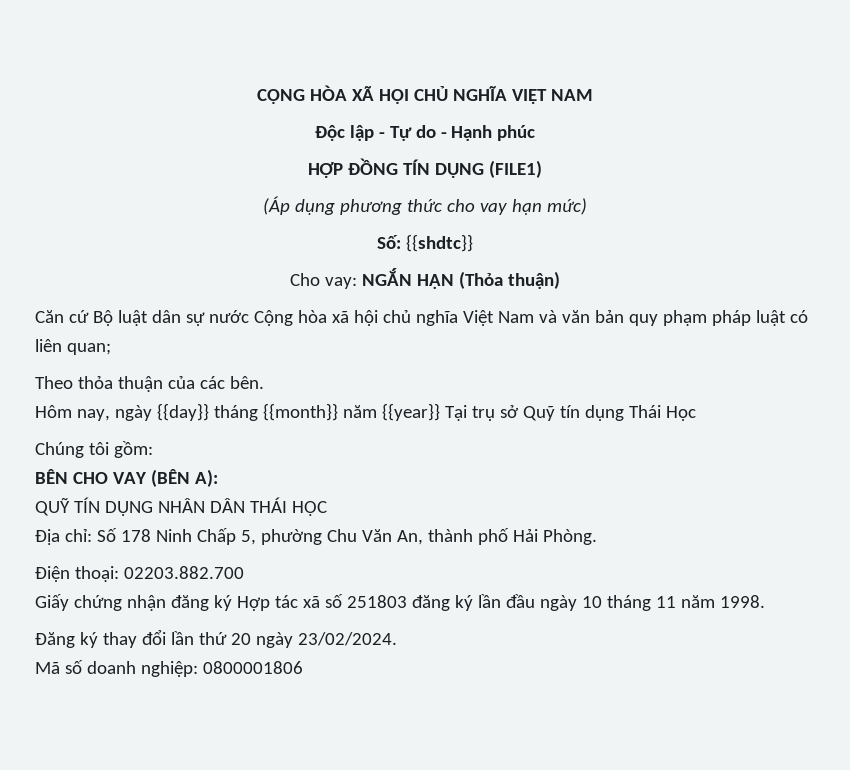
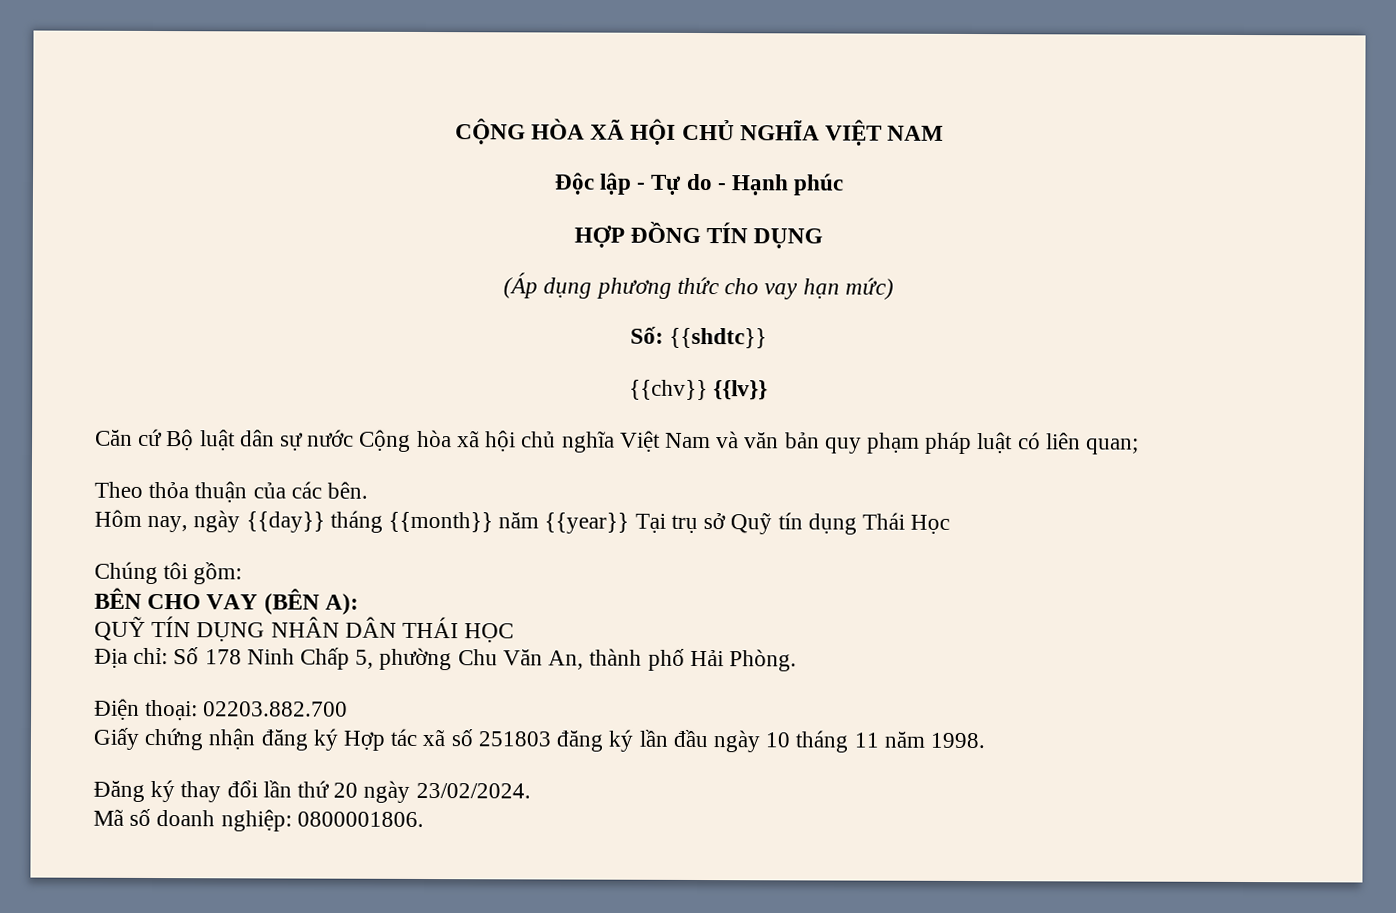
[488,160,542,178] (FILE1) -> (824, 238) none
[290,268,560,289] Cho vay: NGẮN HẠN (Thỏa thuận) -> [628,379,769,401] {{chv}} {{lv}}
[202,661,303,674] 0800001806 -> [296,811,424,827] 0800001806.

